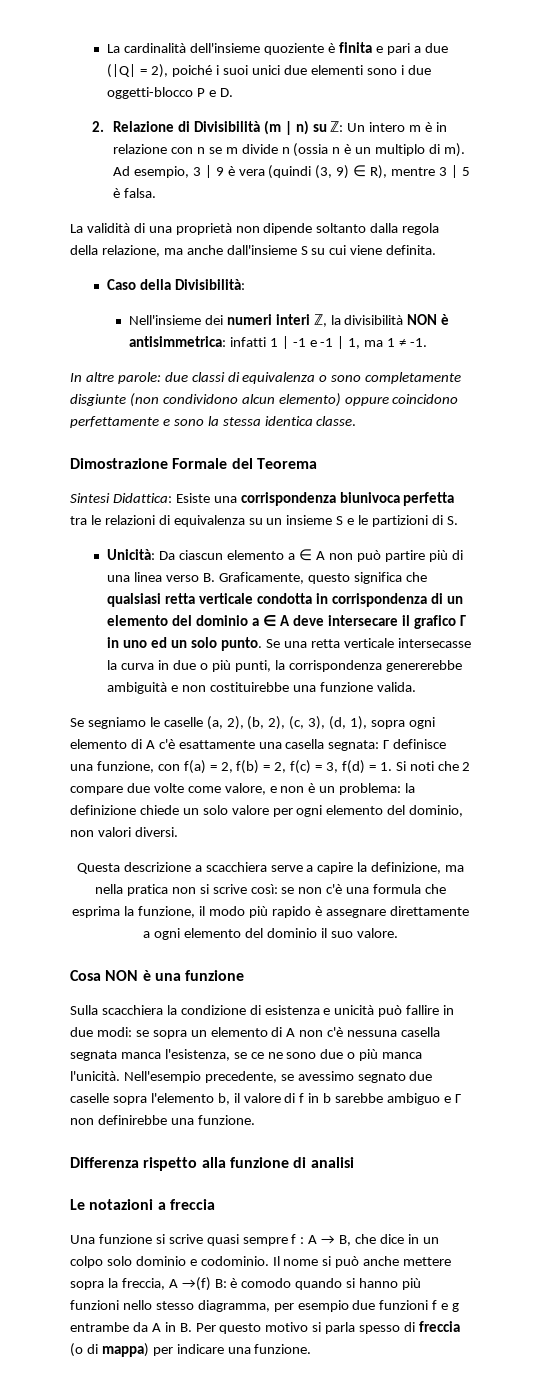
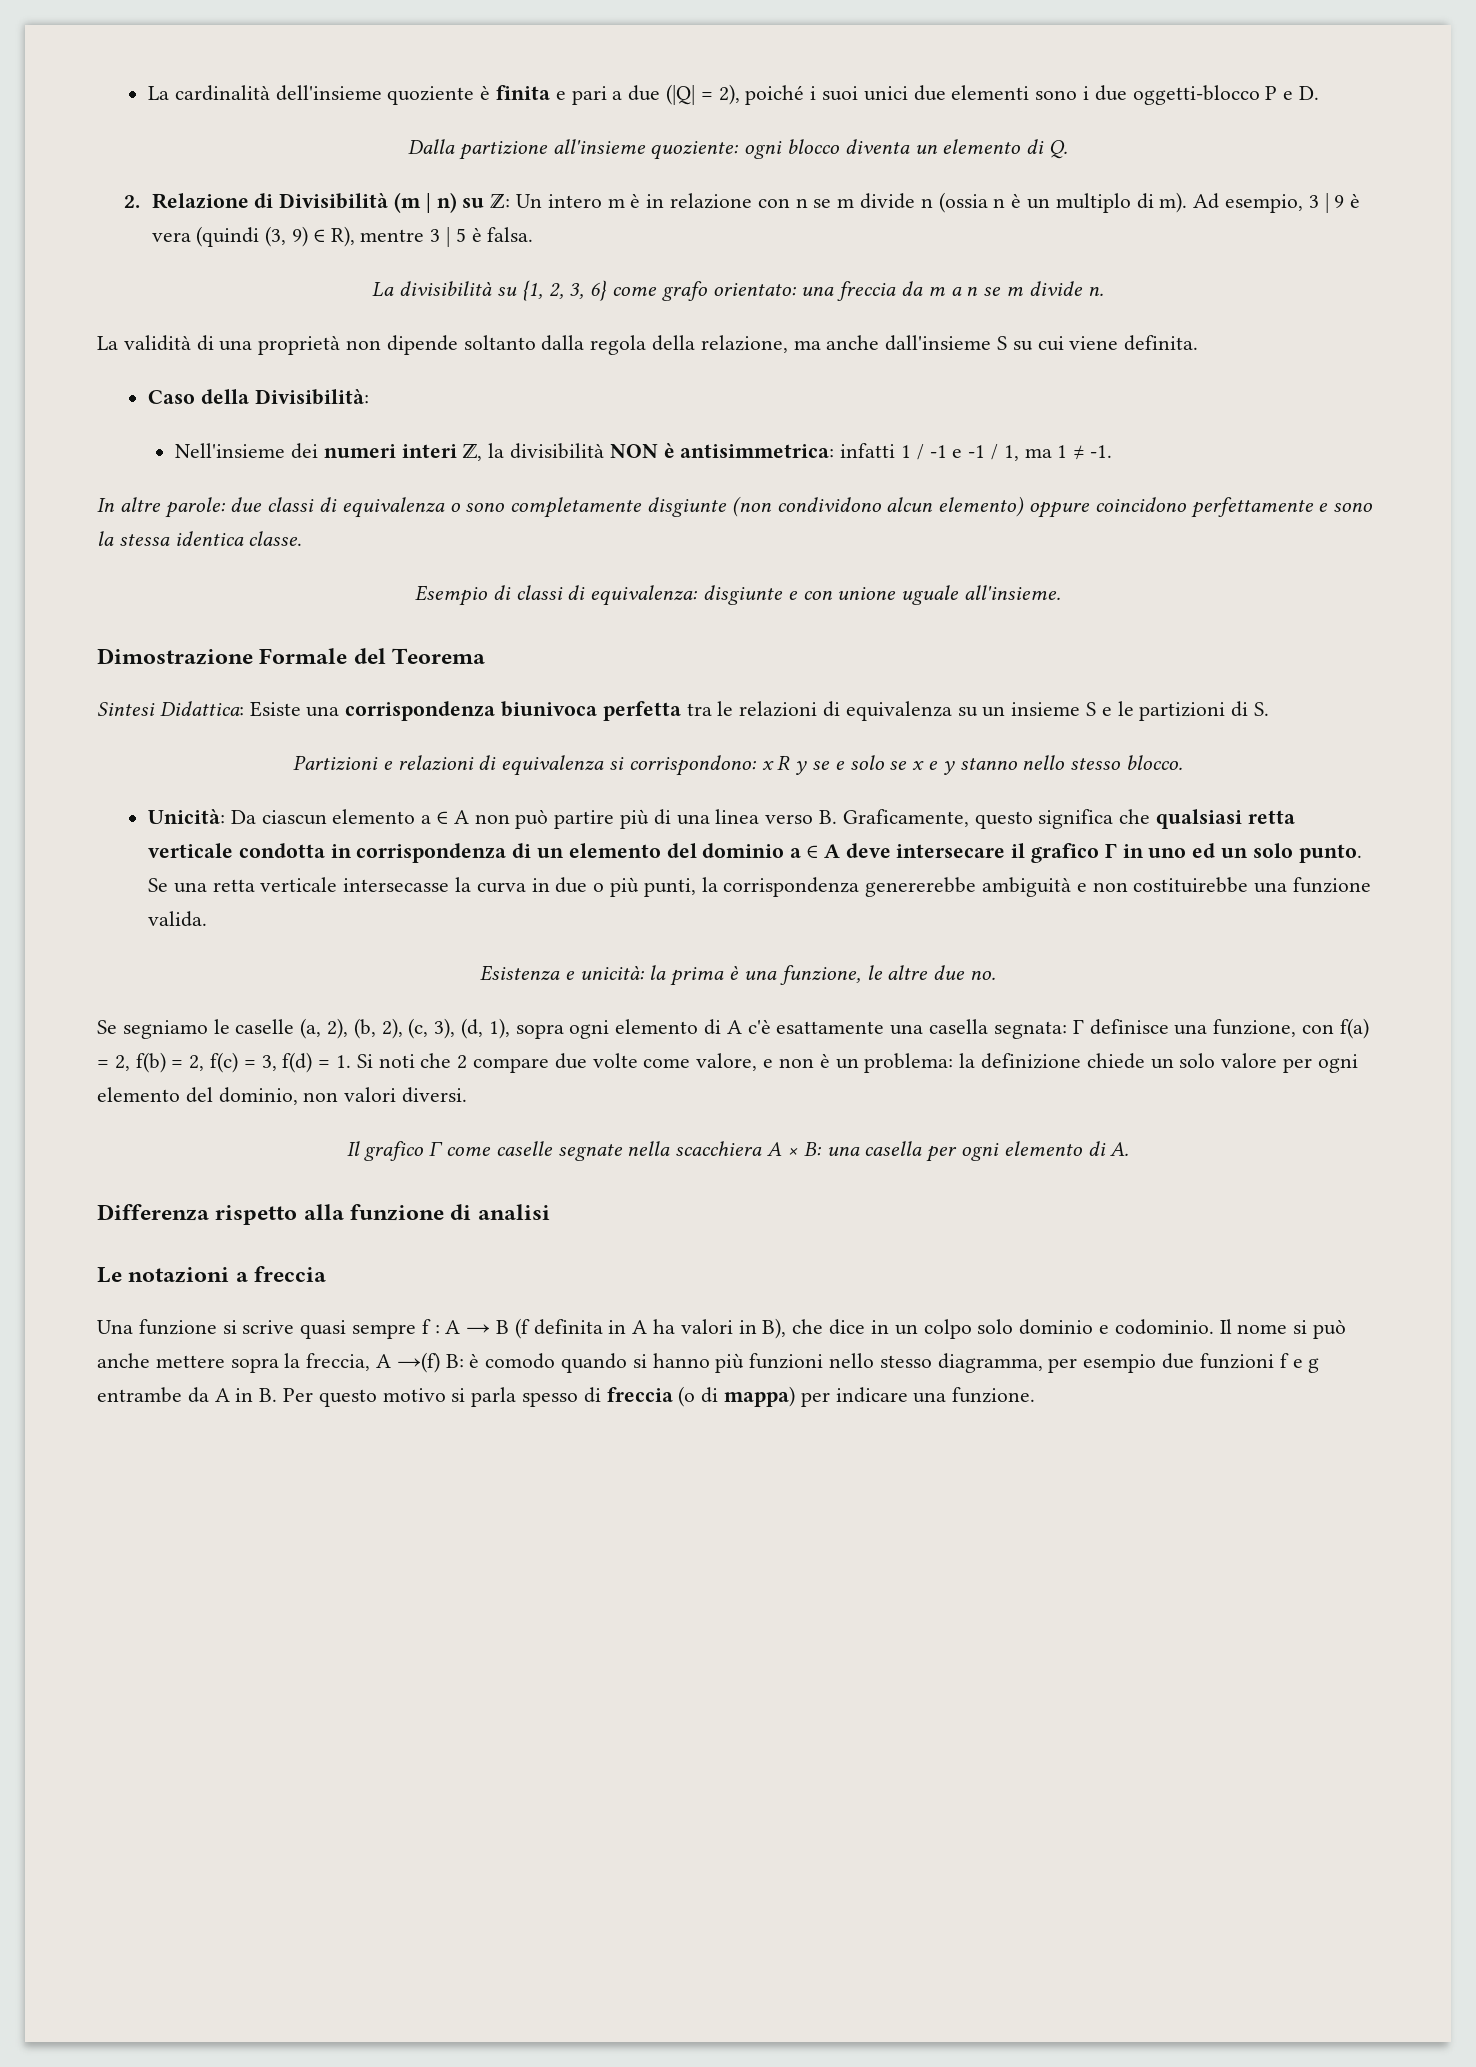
(234, 92) none -> [407,139,1069,160] // Dalla partizione all'insieme quoziente: ogni blocco diventa un elemento di Q.
(156, 193) none -> [372,280,1104,301] // La divisibilità su {1, 2, 3, 6} come grafo orientato: una freccia da m a n se m divide n.
[281,336,289,349] | -> [916,444,924,460] /
[337,336,345,349] | -> [991,444,999,460] /
(357, 421) none -> [414,585,1062,606] // Esempio di classi di equivalenza: disgiunte e con unione uguale all'insieme.
(458, 520) none -> [292,755,1184,776] // Partizioni e relazioni di equivalenza si corrispondono: x R y se e solo se x e y stanno nello stesso blocco.
(416, 687) none -> [480,965,996,986] // Esistenza e unicità: la prima è una funzione, le altre due no.
[76,862,465,874] [94,884,447,896] [72,906,469,918] [143,928,398,940] [70,970,245,981] [70,1005,455,1017] [70,1027,441,1039] [70,1049,423,1061] [70,1071,433,1083] [70,1093,461,1105] [70,1115,255,1125] Questa descrizione a scacchiera serve a capire la definizione, ma nella pratica non si scrive così: se non c'è una formula che esprima la funzione, il modo più rapido è assegnare direttamente a ogni elemento del dominio il suo valore. // Cosa NON è una funzione // Sulla scacchiera la condizione di esistenza e unicità può fallire in due modi: se sopra un elemento di A non c'è nessuna casella segnata manca l'esistenza, se ce ne sono due o più manca l'unicità. Nell'esempio precedente, se avessimo segnato due caselle sopra l'elemento b, il valore di f in b sarebbe ambiguo e Γ non definirebbe una funzione. -> [346,1141,1130,1162] Il grafico Γ come caselle segnate nella scacchiera A × B: una casella per ogni elemento di A.
[339,1235,352,1246] B, -> [496,1318,787,1339] B (f definita in A ha valori in B),

